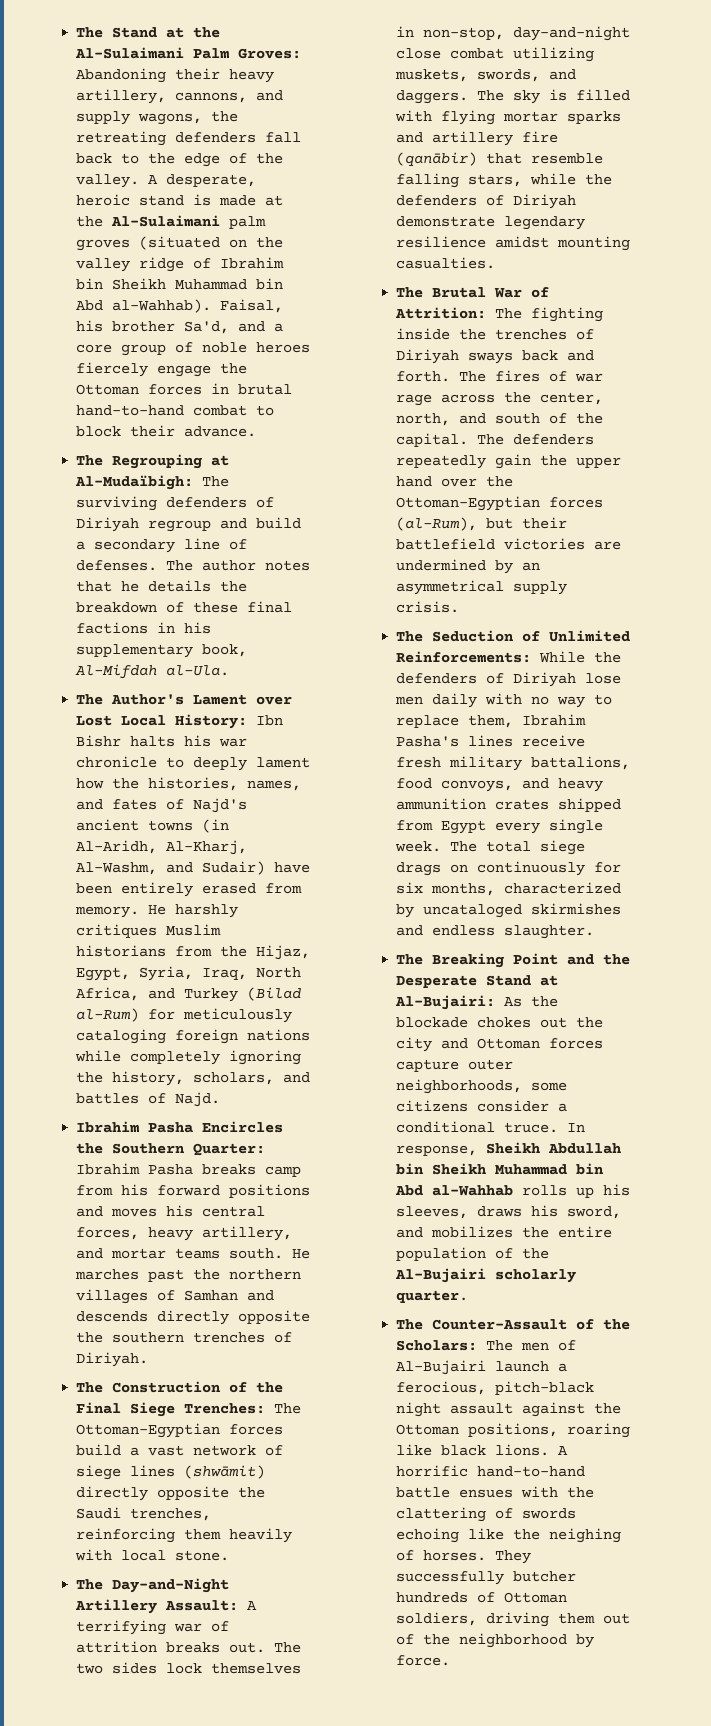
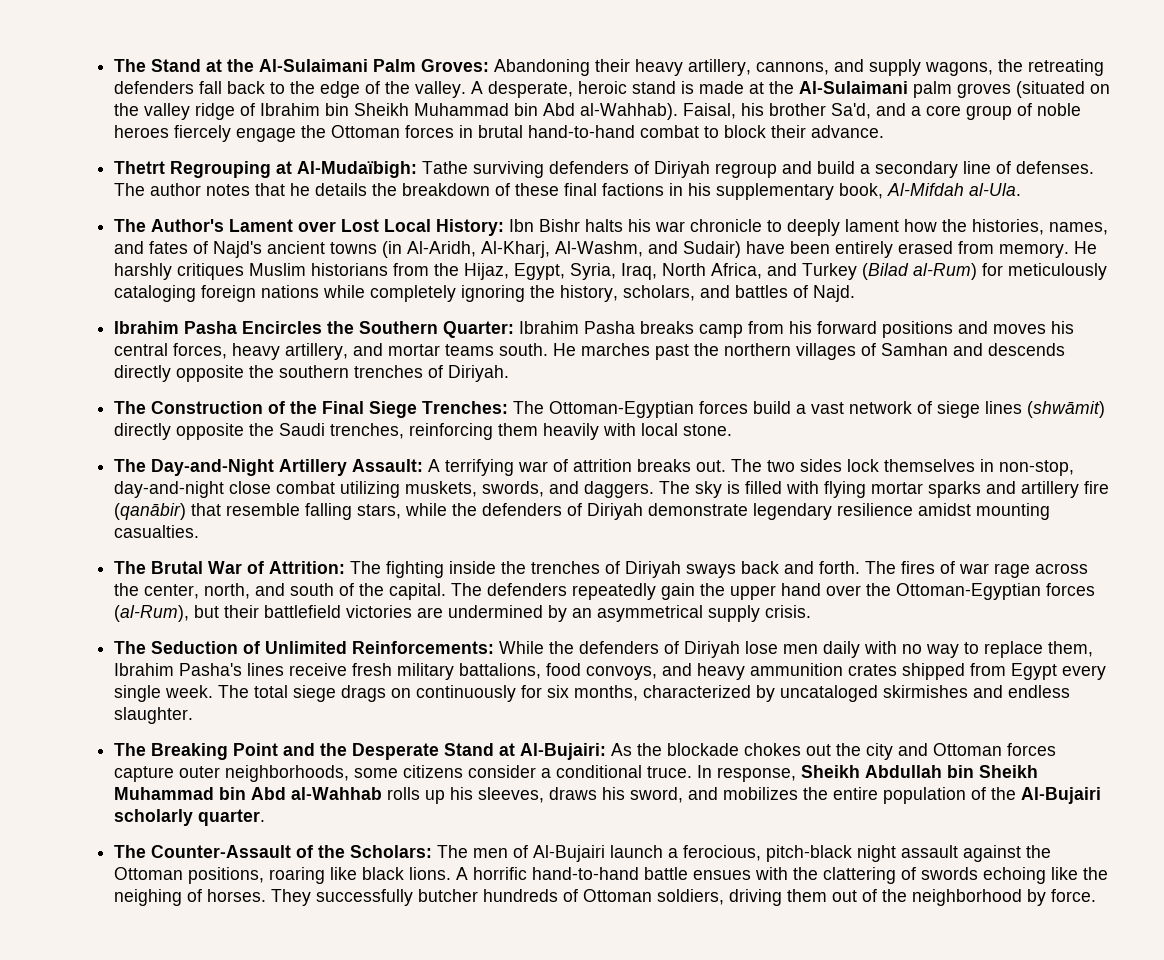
[75,455,103,466] The -> [113,161,165,174] Thetrt
[201,476,229,487] The -> [421,161,468,174] Tathe

